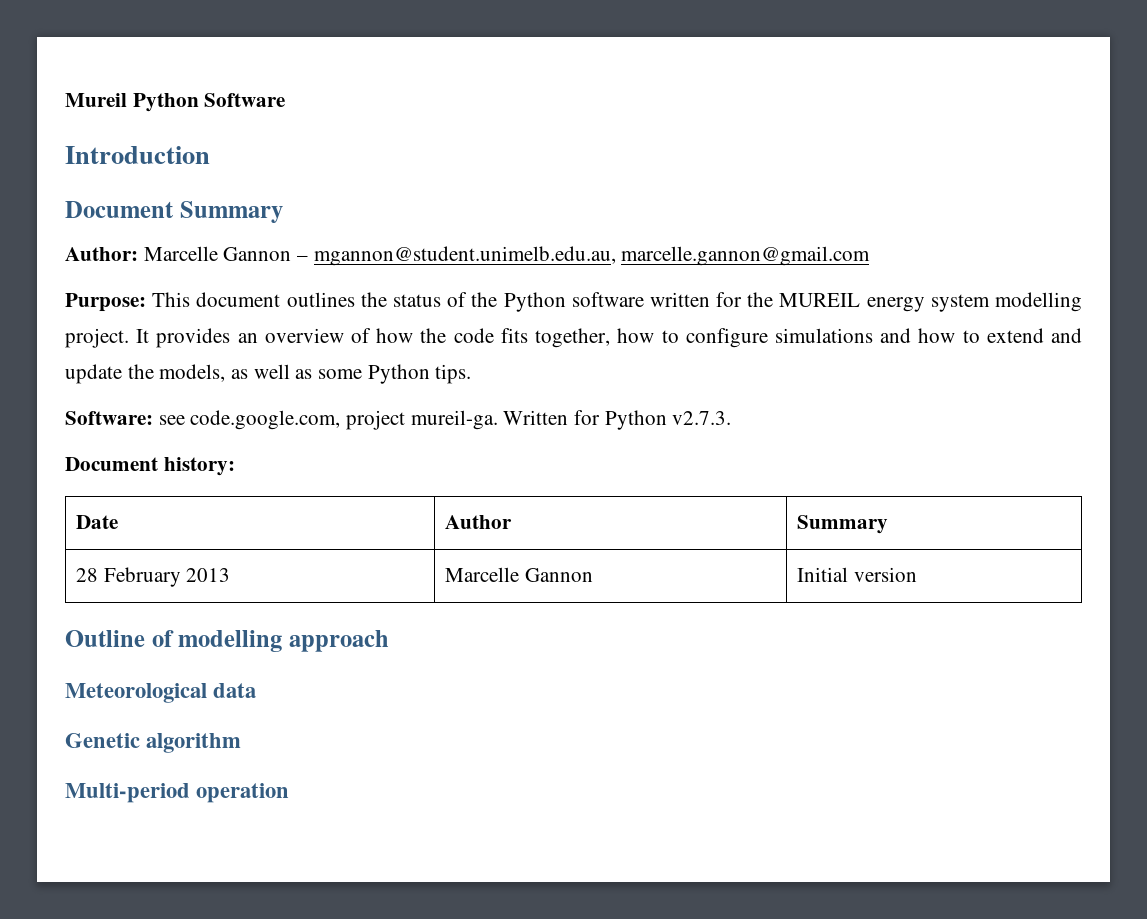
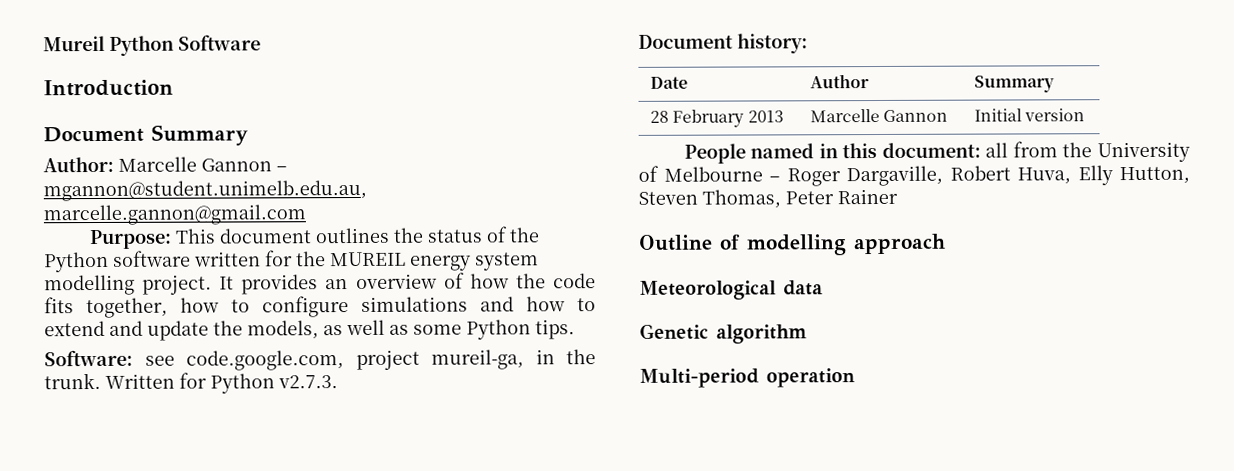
[410,410,498,430] mureil-ga. -> [431,349,596,370] [44,372,101,390] mureil-ga, in the trunk.
(917, 574) none -> [683,141,1190,164] [638,165,1190,187] [638,188,898,209] // People named in this document: all from the University of Melbourne – Roger Dargaville, Robert Huva, Elly Hutton, Steven Thomas, Peter Rainer

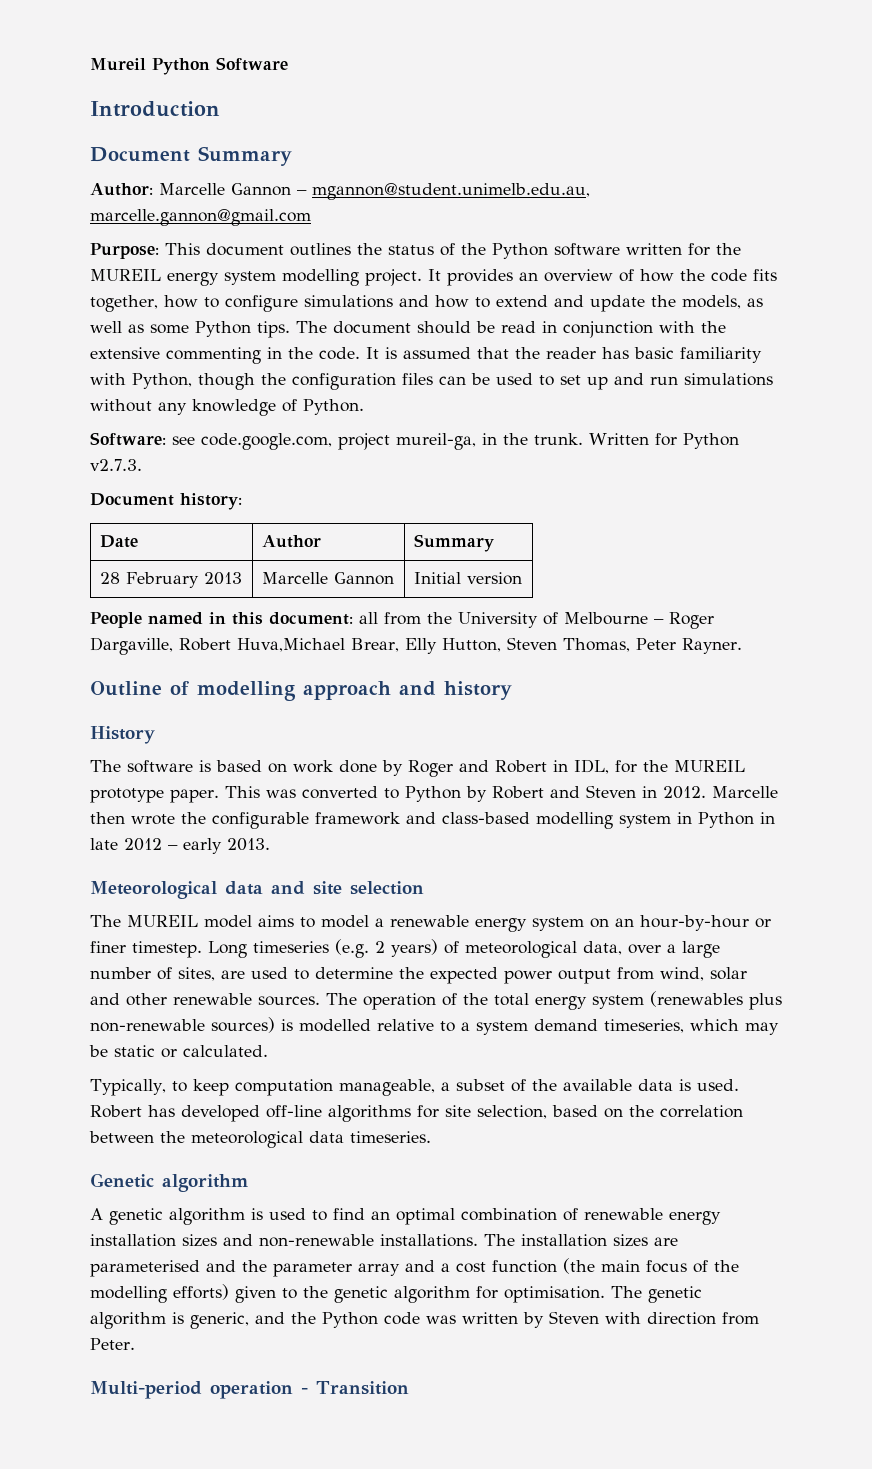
(575, 329) none -> [296,321,726,338] [90,347,762,364] [90,373,773,390] [90,399,364,416] The document should be read in conjunction with the extensive commenting in the code. It is assumed that the reader has basic familiarity with Python, though the configuration files can be used to set up and run simulations without any knowledge of Python.
[1017,167,1071,185] Huva, -> [237,638,399,652] Huva,Michael Brear,
[837,188,898,205] Rainer -> [682,638,742,654] Rayner.
[639,280,823,300] [639,323,807,344] // Meteorological data // Genetic algorithm -> [399,681,512,700] [90,726,155,744] [90,759,745,777] [90,785,778,803] [90,812,775,829] [90,838,270,854] [90,881,424,899] [90,915,771,932] [90,939,720,958] [90,967,747,984] [90,991,782,1010] [90,1017,779,1035] [89,1045,268,1058] [90,1079,739,1096] [90,1105,743,1122] [89,1131,431,1148] [90,1173,248,1192] [90,1208,721,1225] [90,1234,678,1247] [90,1258,739,1277] [90,1284,702,1303] [90,1311,759,1329] [90,1338,135,1350] and history // History // The software is based on work done by Roger and Robert in IDL, for the MUREIL prototype paper. This was converted to Python by Robert and Steven in 2012. Marcelle then wrote the configurable framework and class-based modelling system in Python in late 2012 – early 2013. // Meteorological data and site selection // The MUREIL model aims to model a renewable energy system on an hour-by-hour or finer timestep. Long timeseries (e.g. 2 years) of meteorological data, over a large number of sites, are used to determine the expected power output from wind, solar and other renewable sources. The operation of the total energy system (renewables plus non-renewable sources) is modelled relative to a system demand timeseries, which may be static or calculated. // Typically, to keep computation manageable, a subset of the available data is used. Robert has developed off-line algorithms for site selection, based on the correlation between the meteorological data timeseries. // Genetic algorithm // A genetic algorithm is used to find an optimal combination of renewable energy installation sizes and non-renewable installations. The installation sizes are parameterised and the parameter array and a cost function (the main focus of the modelling efforts) given to the genetic algorithm for optimisation. The genetic algorithm is generic, and the Python code was written by Steven with direction from Peter.
(855, 378) none -> [301,1381,409,1395] - Transition

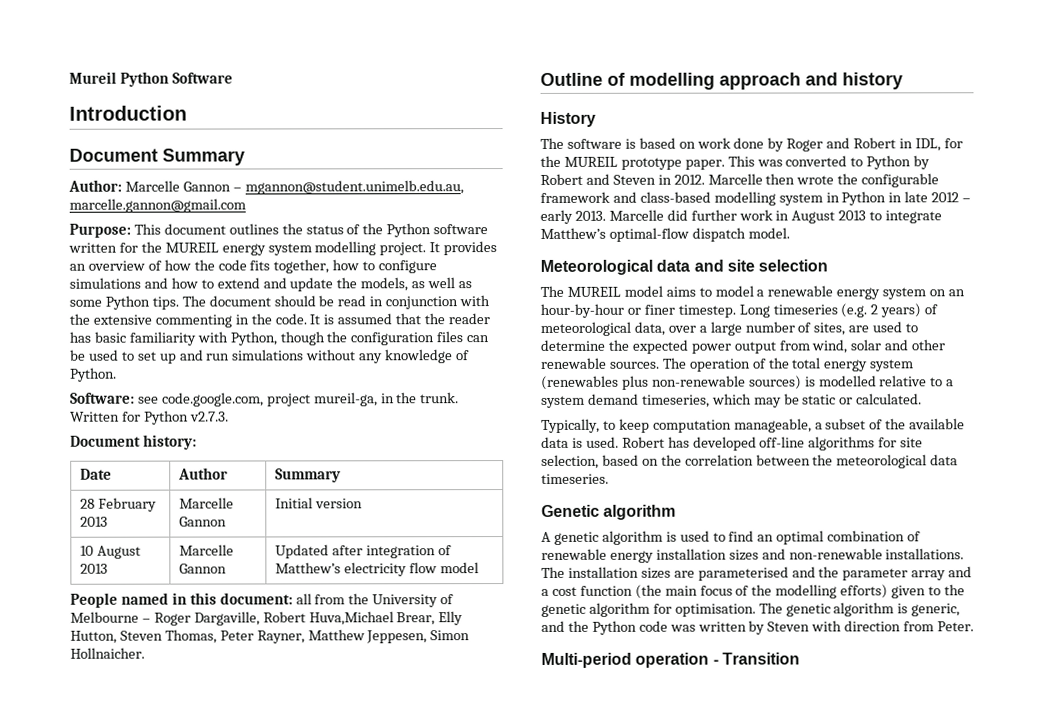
(522, 578) none -> [80,545,142,559] [80,563,109,574] [179,544,235,556] [179,563,228,574] [275,544,452,559] [275,562,479,577] // 10 August 2013 | Marcelle Gannon | Updated after integration of Matthew’s electricity flow model
[682,638,742,654] Rayner. -> [256,629,471,644] [70,647,145,659] Rayner, Matthew Jeppesen, Simon Hollnaicher.
(270, 844) none -> [608,209,943,224] [540,227,790,242] Marcelle did further work in August 2013 to integrate Matthew’s optimal-flow dispatch model.

